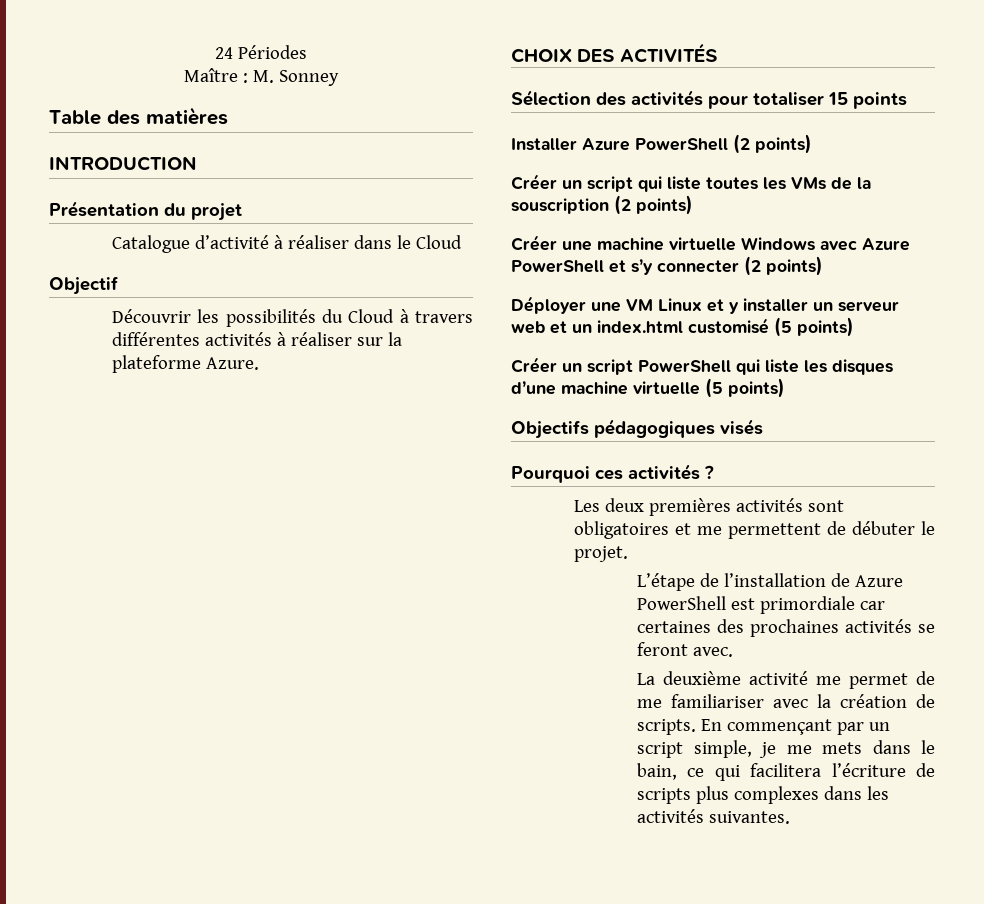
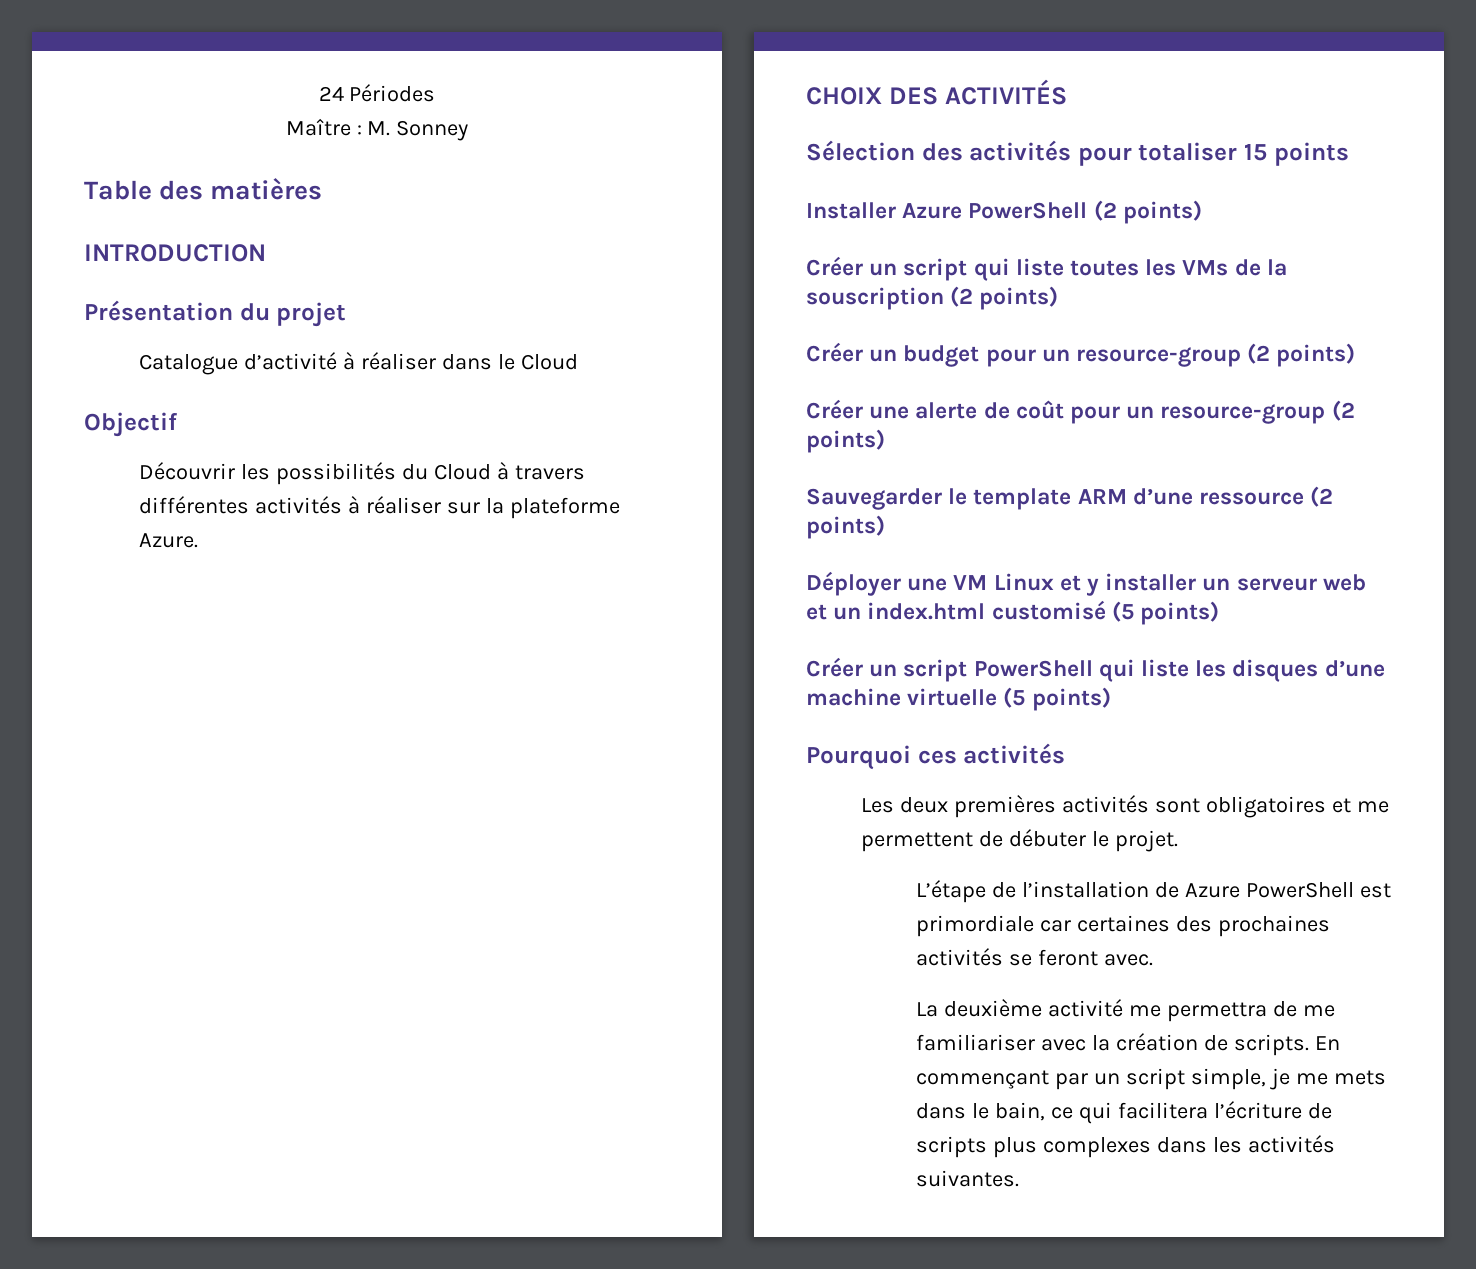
[562,237,910,251] [511,259,739,275] une machine virtuelle Windows avec Azure PowerShell et s’y connecter -> [869,343,1356,367] [806,399,1355,424] [806,429,885,453] [806,488,1305,510] un budget pour un resource-group (2 points) // Créer une alerte de coût pour un resource-group (2 points) // Sauvegarder le template ARM d’une ressource
[511,419,763,439] // Objectifs pédagogiques visés -> (1111, 699) none
[704,465,714,479] ? -> (1066, 753) none
[849,673,909,689] permet -> [1167,1002,1268,1022] permettra

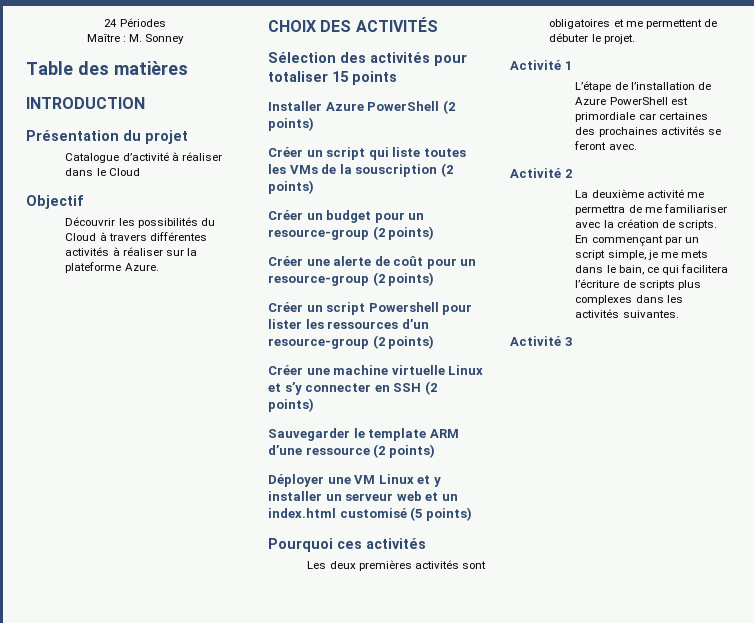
(885, 441) none -> [268,302,473,315] [268,319,429,329] [268,335,435,349] [268,365,484,375] [268,381,437,395] [268,398,314,412] // Créer un script Powershell pour lister les ressources d’un resource-group (2 points) // Créer une machine virtuelle Linux et s’y connecter en SSH (2 points)
[806,657,1385,682] [806,687,1111,711] // Créer un script PowerShell qui liste les disques d’une machine virtuelle (5 points) -> (472, 514) none
(1178, 841) none -> [510,60,572,70] // Activité 1
(1154, 960) none -> [510,168,572,178] // Activité 2
(1020, 1178) none -> [510,336,572,346] // Activité 3

